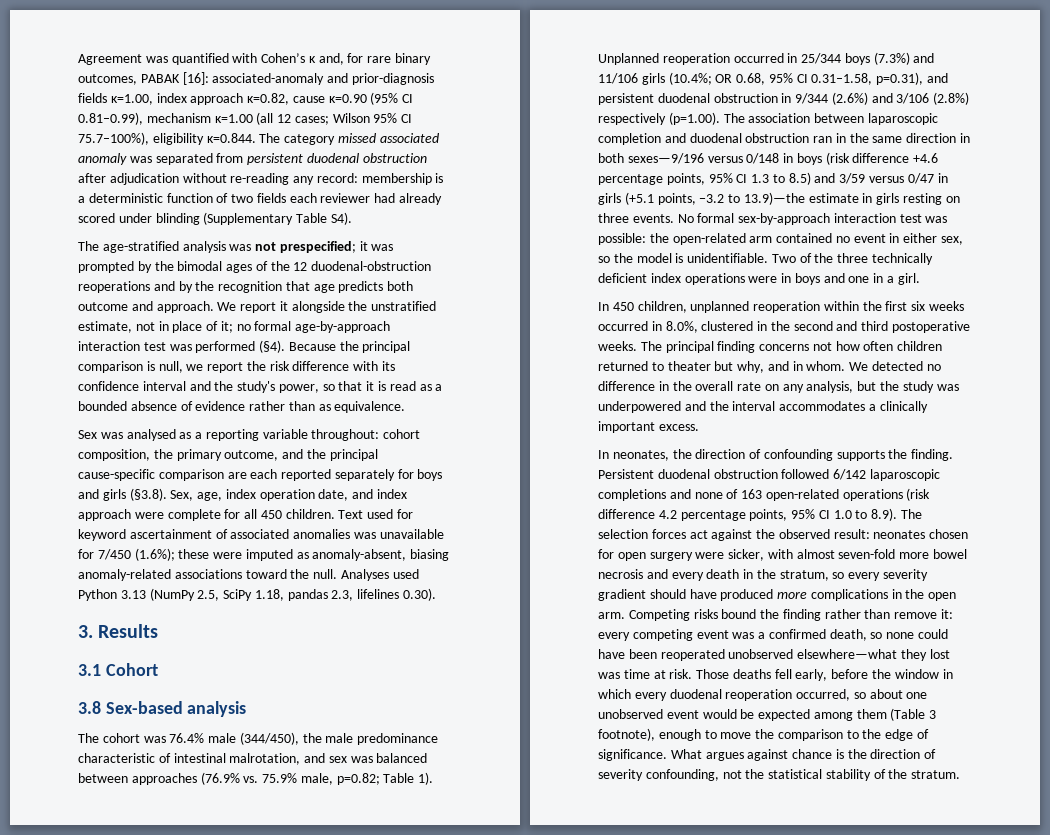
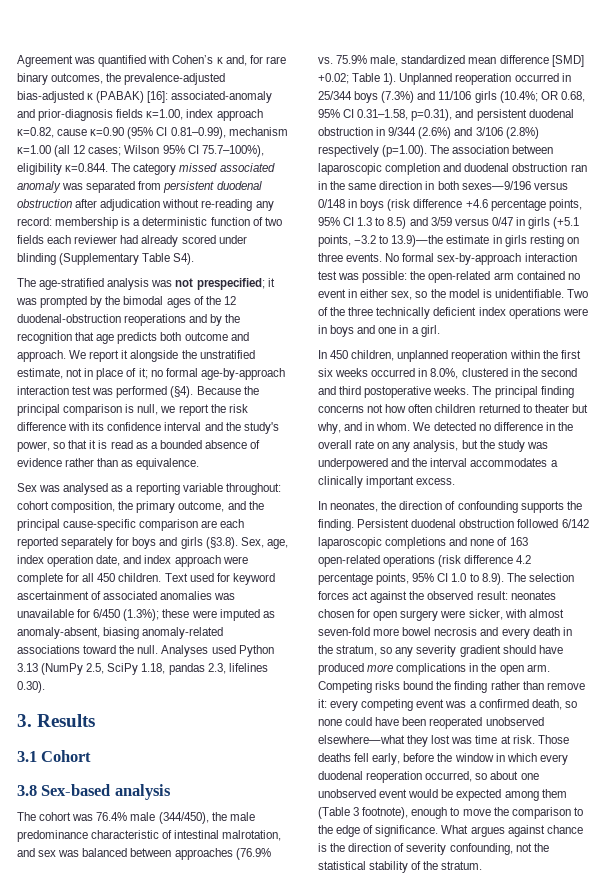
[140,74,180,83] PABAK -> [106,73,226,85] [17,91,145,103] the prevalence-adjusted bias-adjusted κ (PABAK)
[97,548,175,561] 7/450 (1.6%); -> [93,609,160,621] 6/450 (1.3%);
[336,773,380,785] p=0.82; -> [401,55,584,67] [318,73,349,84] standardized mean difference [SMD] +0.02;
[848,572,881,581] every -> [395,647,414,657] any

